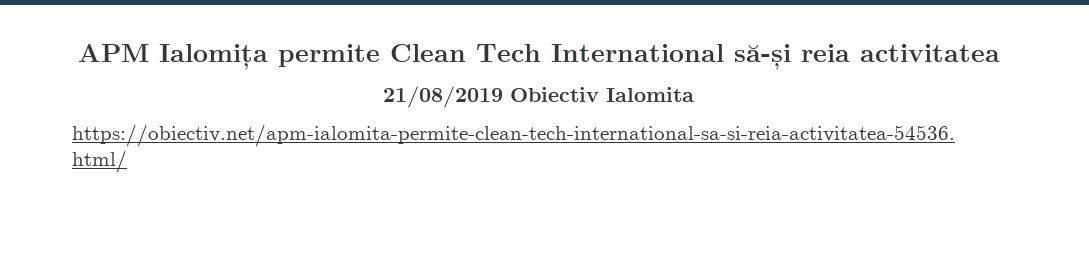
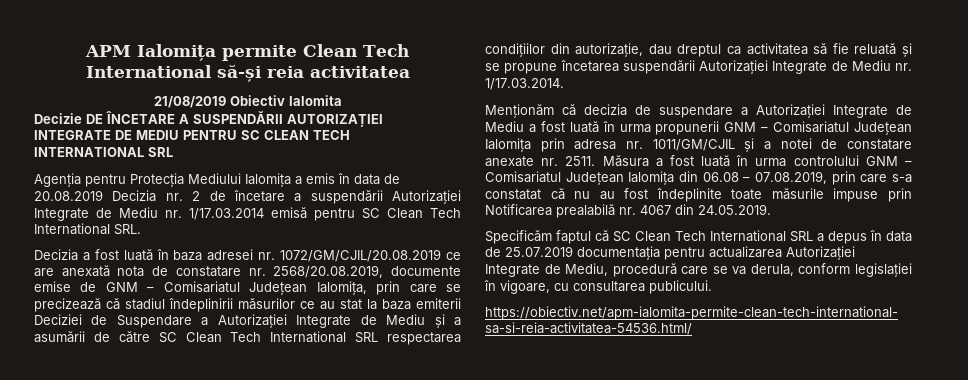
(694, 94) none -> [34,111,383,127] [34,130,350,140] [34,147,173,157] [34,173,400,188] [34,190,461,205] [34,207,461,221] [34,223,141,235] [34,249,461,262] [34,265,462,278] [34,281,462,296] [34,298,461,312] [34,314,462,329] [34,331,461,345] [485,43,912,58] [485,60,912,75] [485,78,564,90] [485,104,912,119] [485,121,912,136] [485,138,912,153] [485,155,912,167] [485,171,912,186] [485,188,912,202] [485,204,771,218] [485,230,912,244] [485,246,855,261] [485,263,912,278] [484,280,712,294] // Decizie DE ÎNCETARE A SUSPENDĂRII AUTORIZAȚIEI INTEGRATE DE MEDIU PENTRU SC CLEAN TECH INTERNATIONAL SRL // Agenția pentru Protecția Mediului Ialomița a emis în data de 20.08.2019 Decizia nr. 2 de încetare a suspendării Autorizației Integrate de Mediu nr. 1/17.03.2014 emisă pentru SC Clean Tech International SRL. // Decizia a fost luată în baza adresei nr. 1072/GM/CJIL/20.08.2019 ce are anexată nota de constatare nr. 2568/20.08.2019, documente emise de GNM – Comisariatul Județean Ialomița, prin care se precizează că stadiul îndeplinirii măsurilor ce au stat la baza emiterii Deciziei de Suspendare a Autorizației Integrate de Mediu și a asumării de către SC Clean Tech International SRL respectarea condițiilor din autorizație, dau dreptul ca activitatea să fie reluată și se propune încetarea suspendării Autorizației Integrate de Mediu nr. 1/17.03.2014. // Menționăm că decizia de suspendare a Autorizației Integrate de Mediu a fost luată în urma propunerii GNM – Comisariatul Județean Ialomița prin adresa nr. 1011/GM/CJIL și a notei de constatare anexate nr. 2511. Măsura a fost luată în urma controlului GNM – Comisariatul Județean Ialomița din 06.08 – 07.08.2019, prin care s-a constatat că nu au fost îndeplinite toate măsurile impuse prin Notificarea prealabilă nr. 4067 din 24.05.2019. // Specificăm faptul că SC Clean Tech International SRL a depus în data de 25.07.2019 documentația pentru actualizarea Autorizației Integrate de Mediu, procedură care se va derula, conform legislației în vigoare, cu consultarea publicului.

